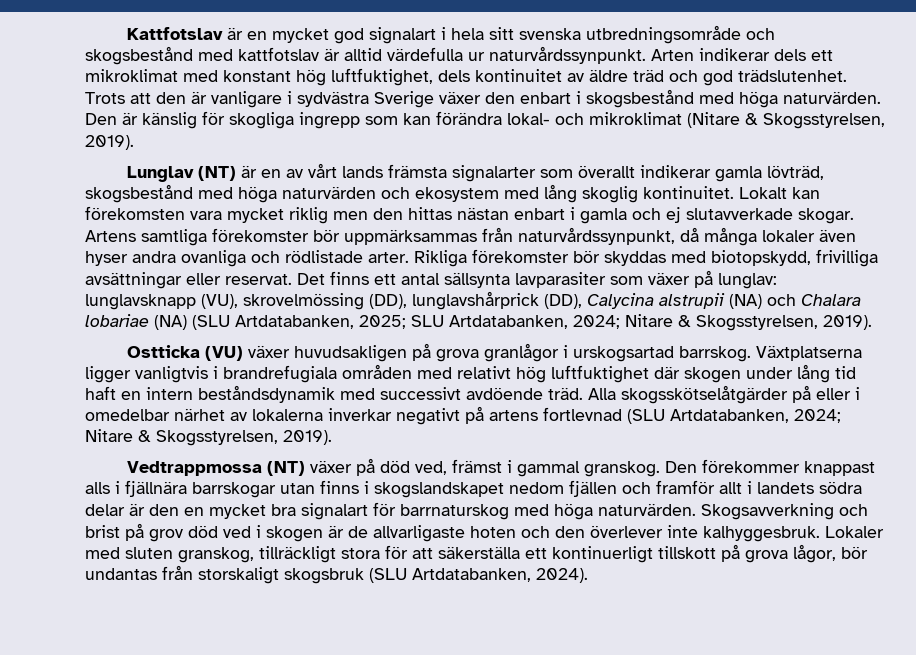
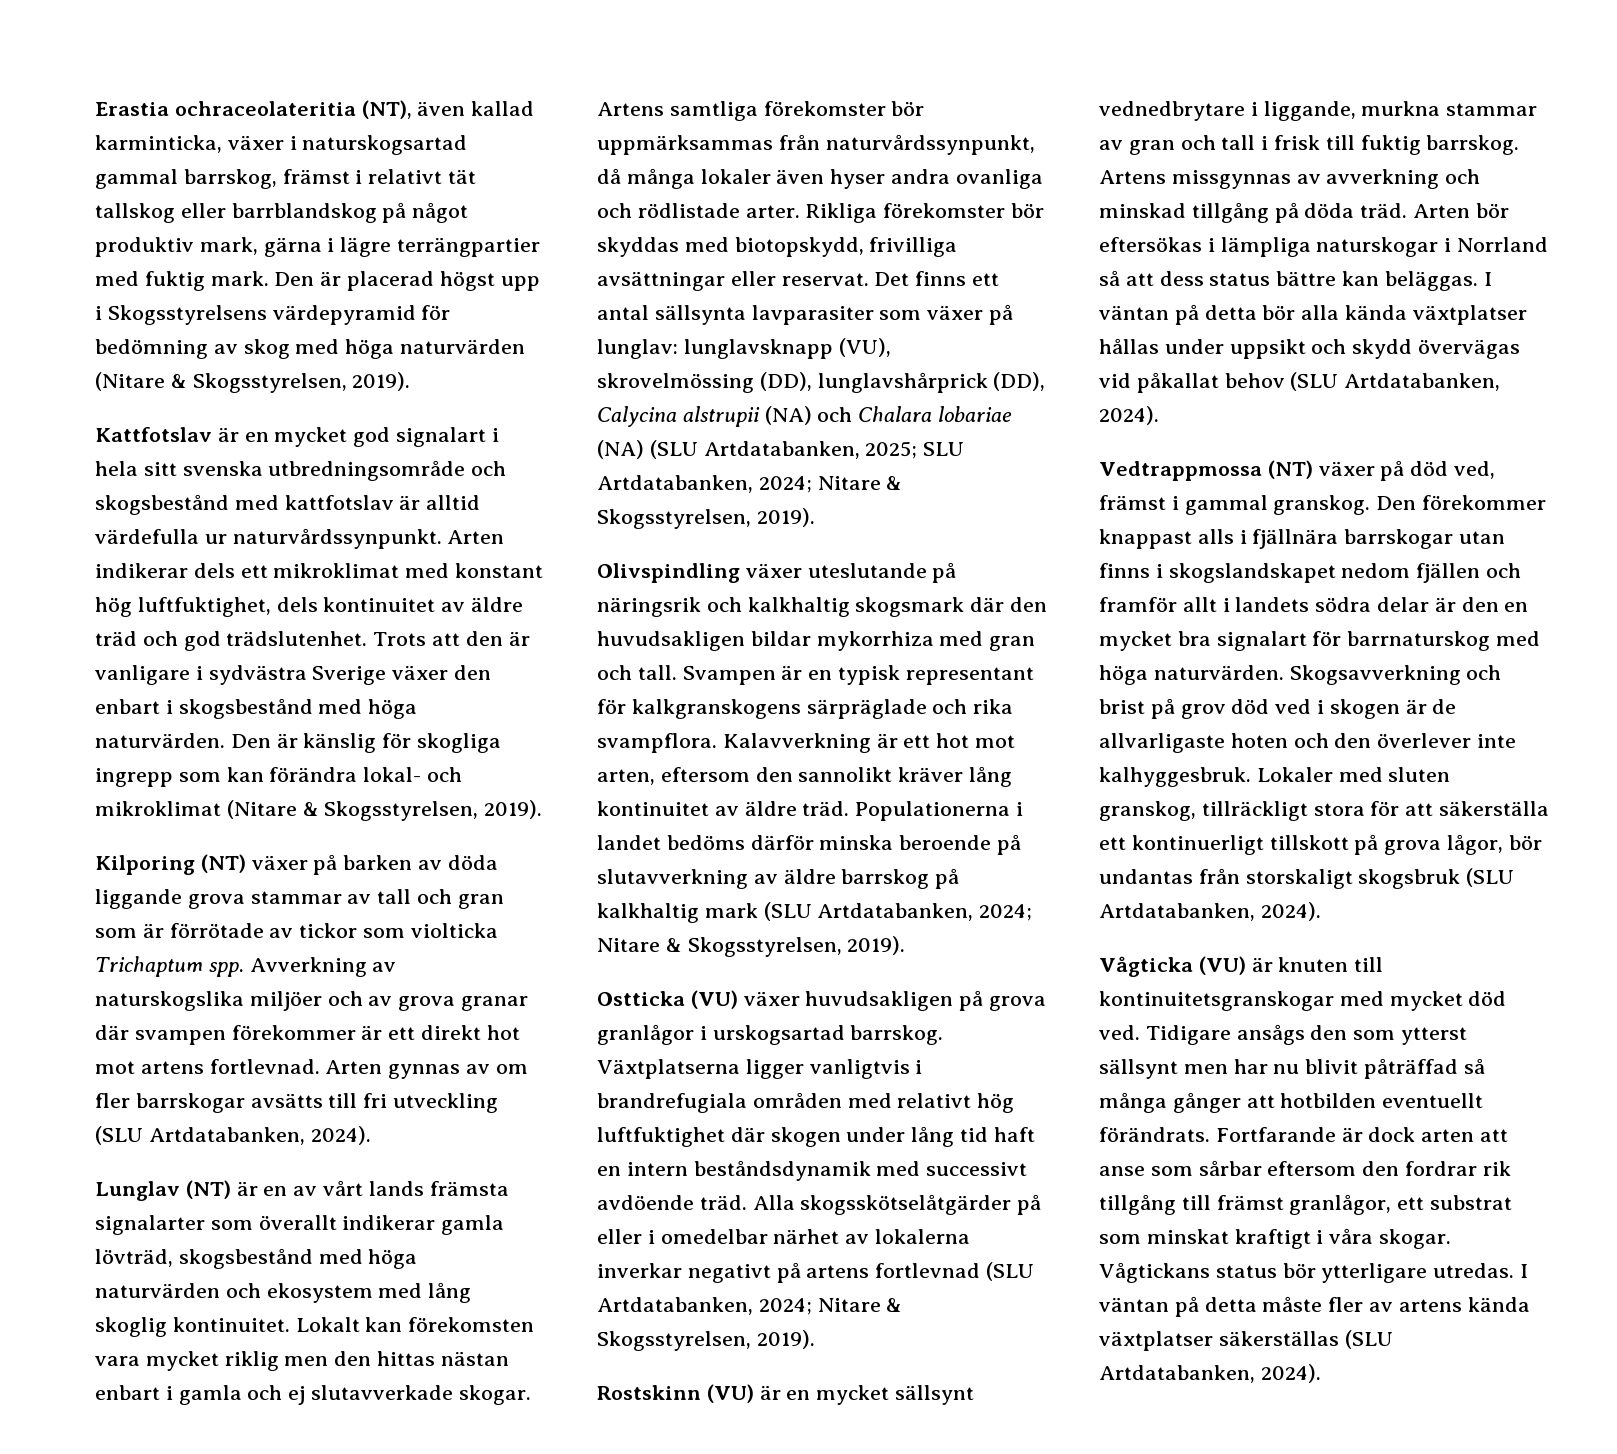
(127, 33) none -> [95,100,535,119] [95,135,468,155] [95,169,477,189] [95,202,469,223] [95,237,541,257] [95,271,540,291] [95,305,451,325] [95,339,526,359] [95,372,411,393] Erastia ochraceolateritia (NT), även kallad karminticka, växer i naturskogsartad gammal barrskog, främst i relativt tät tallskog eller barrblandskog på något produktiv mark, gärna i lägre terrängpartier med fuktig mark. Den är placerad högst upp i Skogsstyrelsens värdepyramid för bedömning av skog med höga naturvärden (Nitare & Skogsstyrelsen, 2019). //
(134, 142) none -> [95,854,498,875] [95,889,504,909] [95,923,498,938] [95,956,397,977] [95,991,529,1011] [95,1025,520,1045] [95,1059,528,1079] [95,1093,499,1113] [95,1126,371,1145] // Kilporing (NT) växer på barken av döda liggande grova stammar av tall och gran som är förrötade av tickor som violticka Trichaptum spp. Avverkning av naturskogslika miljöer och av grova granar där svampen förekommer är ett direkt hot mot artens fortlevnad. Arten gynnas av om fler barrskogar avsätts till fri utveckling (SLU Artdatabanken, 2024).
(872, 322) none -> [597,562,957,583] [597,597,1048,617] [597,631,1036,651] [597,665,1034,685] [597,699,1014,719] [597,733,1016,753] [597,766,1013,787] [597,801,1024,821] [597,834,1022,855] [597,868,960,889] [597,902,1033,923] [597,936,906,957] // Olivspindling växer uteslutande på näringsrik och kalkhaltig skogsmark där den huvudsakligen bildar mykorrhiza med gran och tall. Svampen är en typisk representant för kalkgranskogens särpräglade och rika svampflora. Kalavverkning är ett hot mot arten, eftersom den sannolikt kräver lång kontinuitet av äldre träd. Populationerna i landet bedöms därför minska beroende på slutavverkning av äldre barrskog på kalkhaltig mark (SLU Artdatabanken, 2024; Nitare & Skogsstyrelsen, 2019).
(332, 437) none -> [597,1384,975,1405] [1099,101,1538,121] [1099,135,1520,155] [1099,169,1481,189] [1099,202,1509,223] [1099,237,1549,257] [1099,270,1492,291] [1099,304,1527,325] [1099,338,1521,359] [1099,372,1501,393] [1099,406,1159,425] // Rostskinn (VU) är en mycket sällsynt vednedbrytare i liggande, murkna stammar av gran och tall i frisk till fuktig barrskog. Artens missgynnas av avverkning och minskad tillgång på döda träd. Arten bör eftersökas i lämpliga naturskogar i Norrland så att dess status bättre kan beläggas. I väntan på detta bör alla kända växtplatser hållas under uppsikt och skydd övervägas vid påkallat behov (SLU Artdatabanken, 2024).
(588, 575) none -> [1099,956,1384,977] [1099,991,1507,1011] [1099,1024,1468,1045] [1099,1058,1485,1079] [1099,1092,1484,1113] [1099,1127,1509,1142] [1099,1160,1511,1176] [1099,1194,1513,1215] [1099,1228,1452,1249] [1099,1262,1529,1283] [1099,1296,1530,1317] [1099,1330,1393,1351] [1099,1364,1321,1383] // Vågticka (VU) är knuten till kontinuitetsgranskogar med mycket död ved. Tidigare ansågs den som ytterst sällsynt men har nu blivit påträffad så många gånger att hotbilden eventuellt förändrats. Fortfarande är dock arten att anse som sårbar eftersom den fordrar rik tillgång till främst granlågor, ett substrat som minskat kraftigt i våra skogar. Vågtickans status bör ytterligare utredas. I väntan på detta måste fler av artens kända växtplatser säkerställas (SLU Artdatabanken, 2024).

